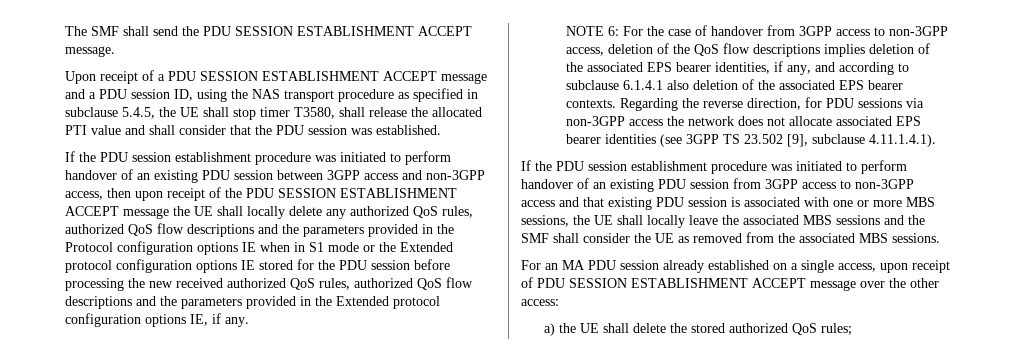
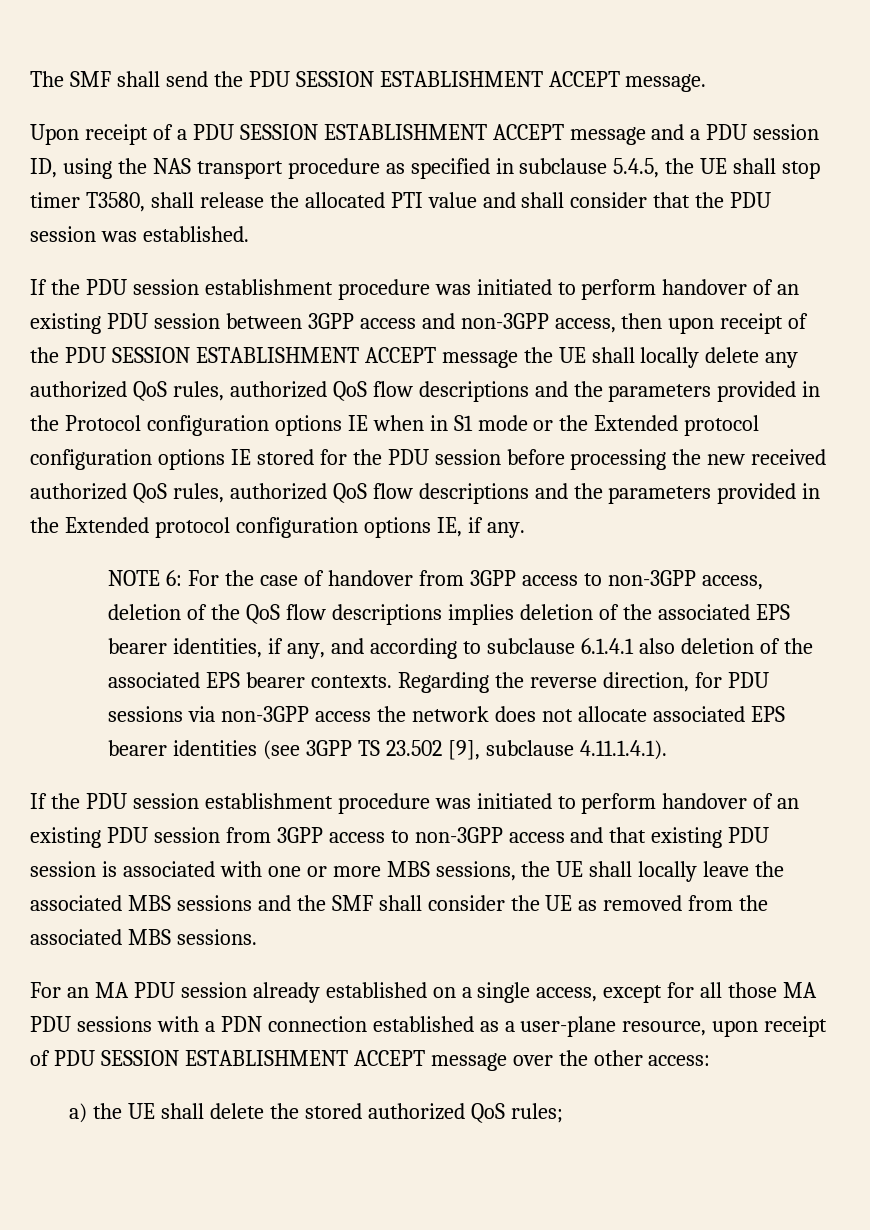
(876, 267) none -> [603,982,818,1003] [30,1016,707,1037] except for all those MA PDU sessions with a PDN connection established as a user-plane resource,

